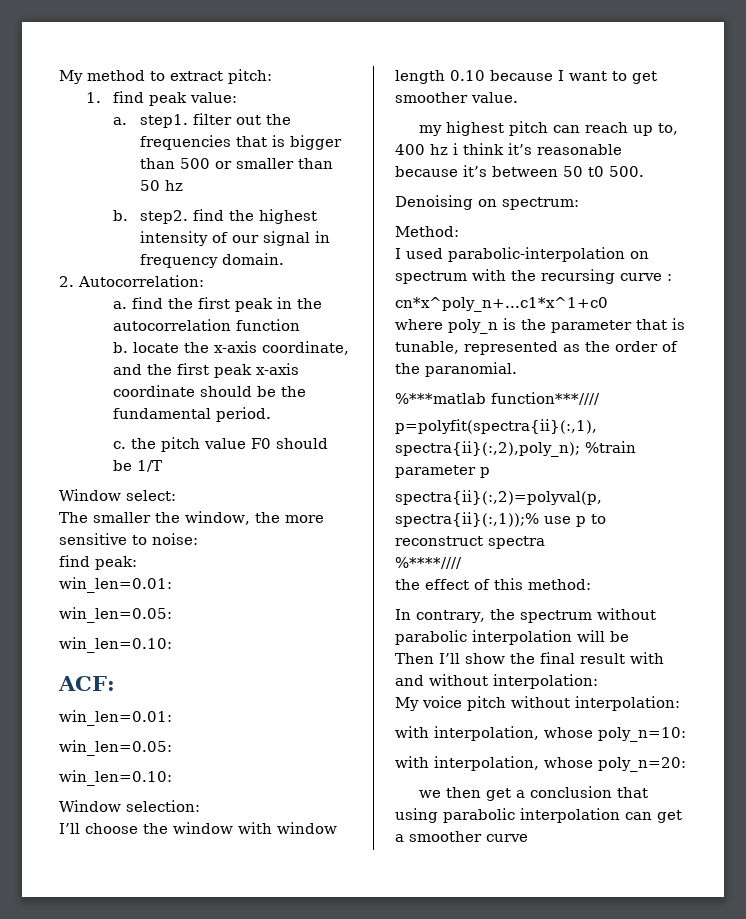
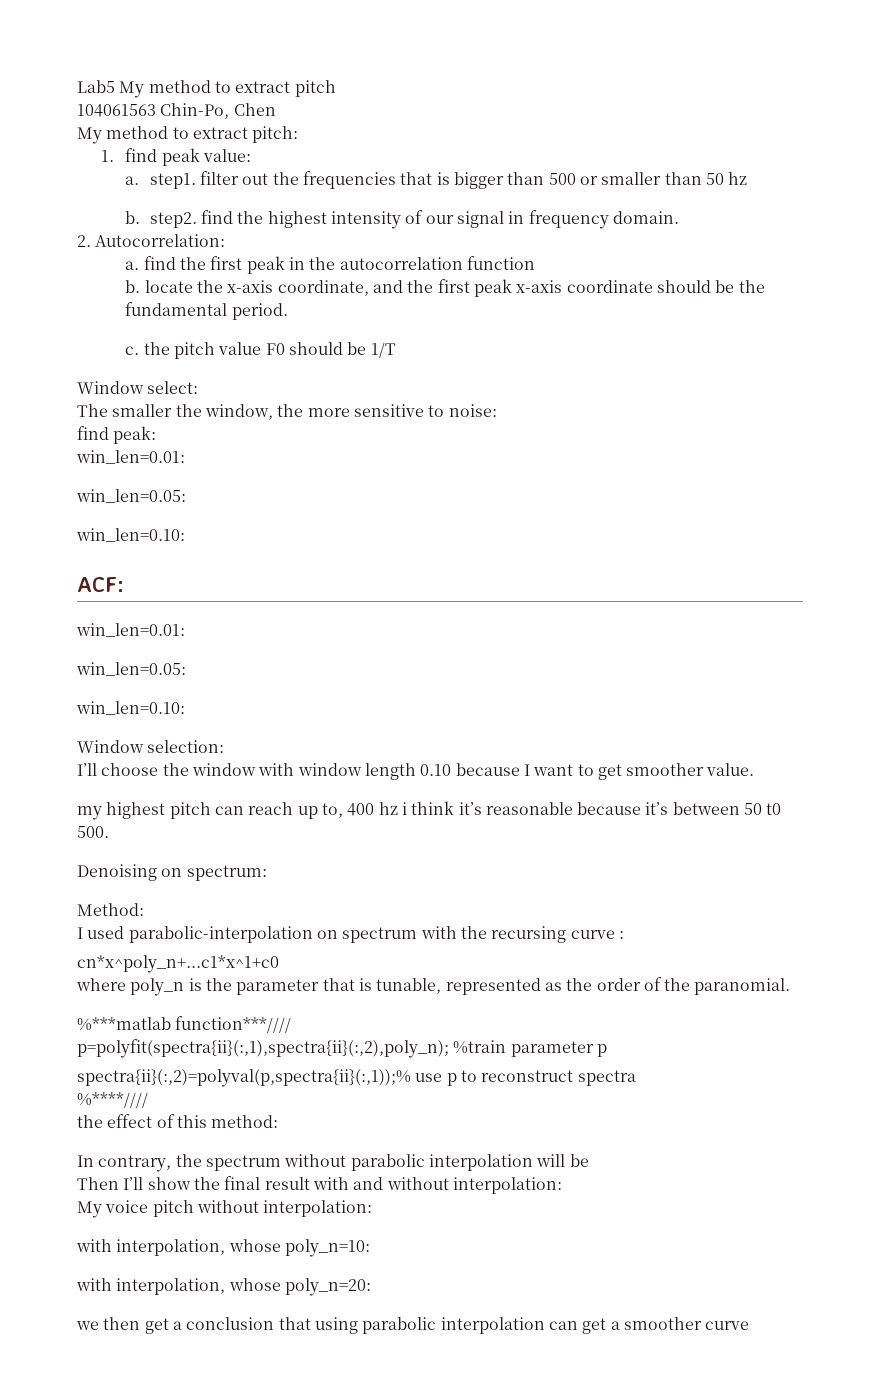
(59, 77) none -> [77,80,336,98] [77,103,276,119] Lab5 My method to extract pitch // 104061563 Chin-Po, Chen //

